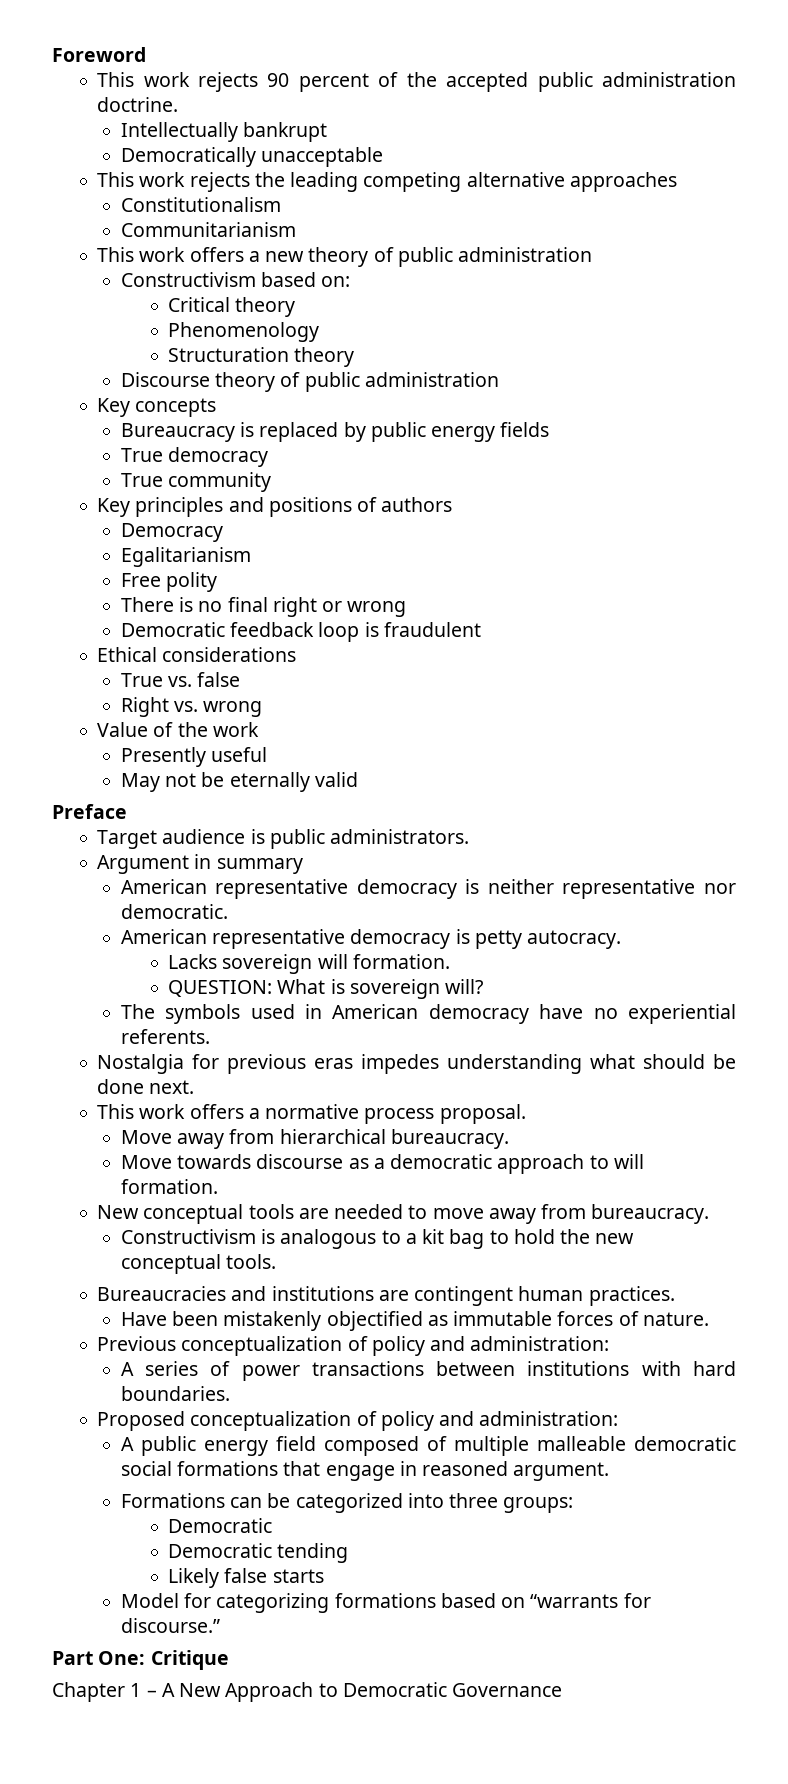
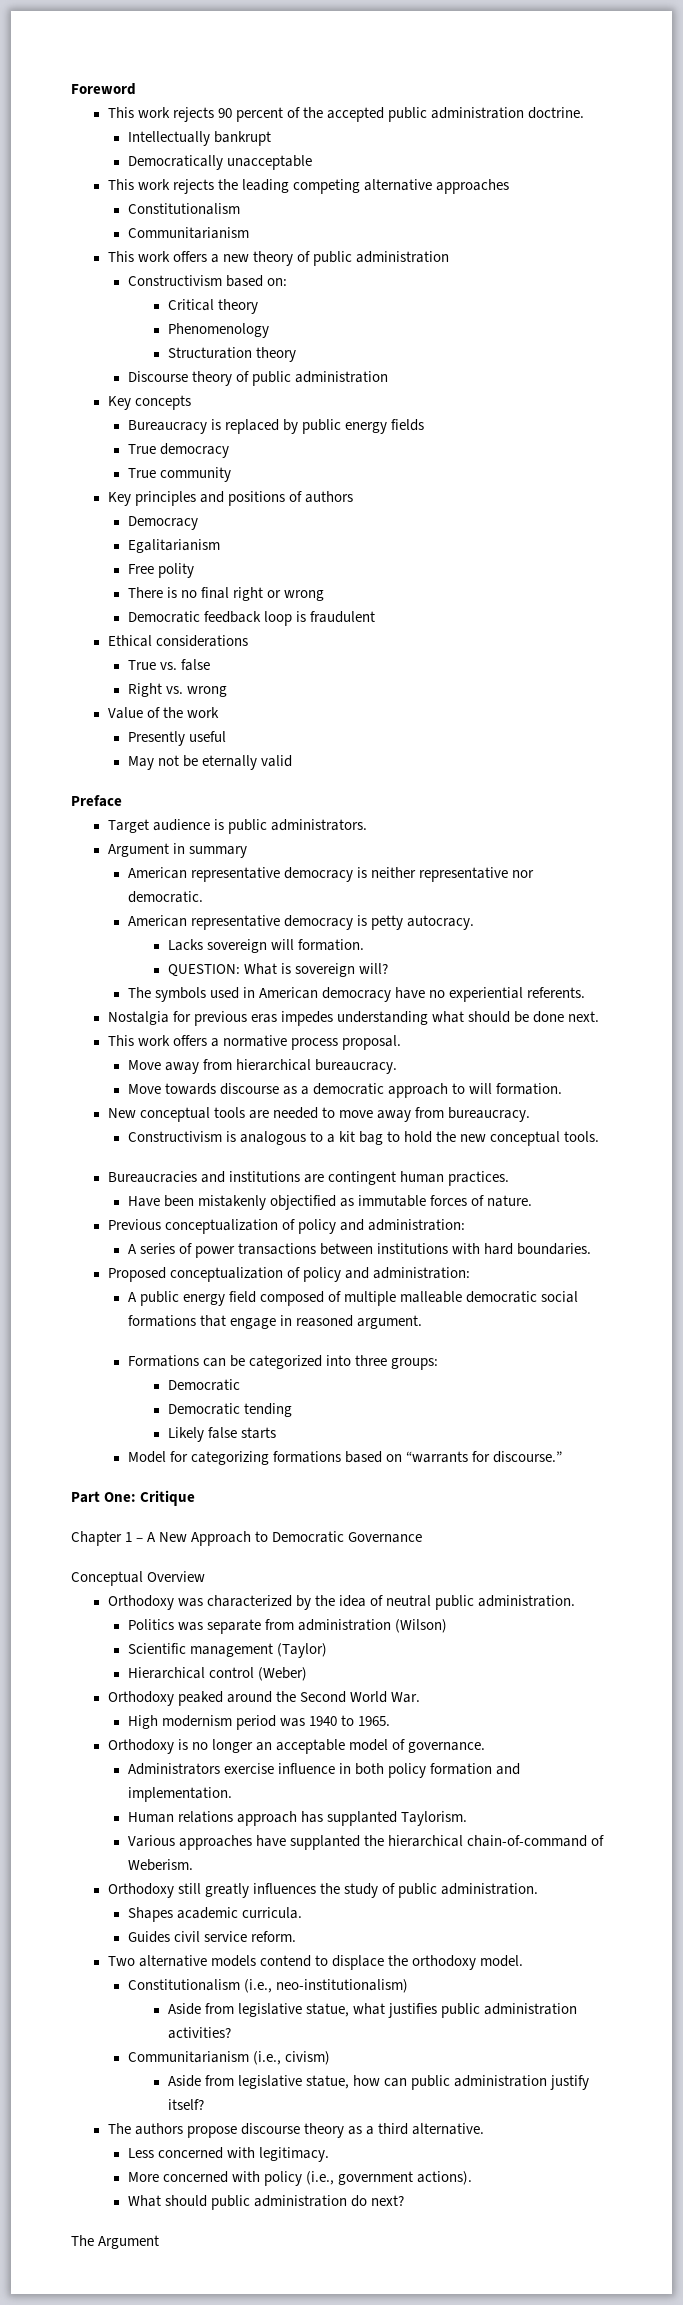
(563, 1690) none -> [71,1571,206,1586] [107,1595,576,1610] [127,1619,447,1634] [127,1643,327,1658] [127,1667,307,1681] [107,1691,420,1706] [127,1715,391,1730] [107,1739,486,1754] [127,1763,521,1778] [127,1787,232,1802] [127,1811,467,1826] [127,1835,605,1850] [127,1859,193,1871] [107,1883,539,1898] [127,1907,302,1922] [127,1931,296,1943] [107,1955,524,1970] [127,1979,408,1993] [167,2003,578,2018] [167,2027,231,2039] [127,2051,330,2065] [167,2075,590,2090] [167,2099,204,2110] [107,2123,485,2138] [127,2147,329,2162] [127,2171,473,2186] [127,2195,404,2210] [71,2235,160,2249] // Conceptual Overview // Orthodoxy was characterized by the idea of neutral public administration. // Politics was separate from administration (Wilson) // Scientific management (Taylor) // Hierarchical control (Weber) // Orthodoxy peaked around the Second World War. // High modernism period was 1940 to 1965. // Orthodoxy is no longer an acceptable model of governance. // Administrators exercise influence in both policy formation and implementation. // Human relations approach has supplanted Taylorism. // Various approaches have supplanted the hierarchical chain-of-command of Weberism. // Orthodoxy still greatly influences the study of public administration. // Shapes academic curricula. // Guides civil service reform. // Two alternative models contend to displace the orthodoxy model. // Constitutionalism (i.e., neo-institutionalism) // Aside from legislative statue, what justifies public administration activities? // Communitarianism (i.e., civism) // Aside from legislative statue, how can public administration justify itself? // The authors propose discourse theory as a third alternative. // Less concerned with legitimacy. // More concerned with policy (i.e., government actions). // What should public administration do next? // The Argument

